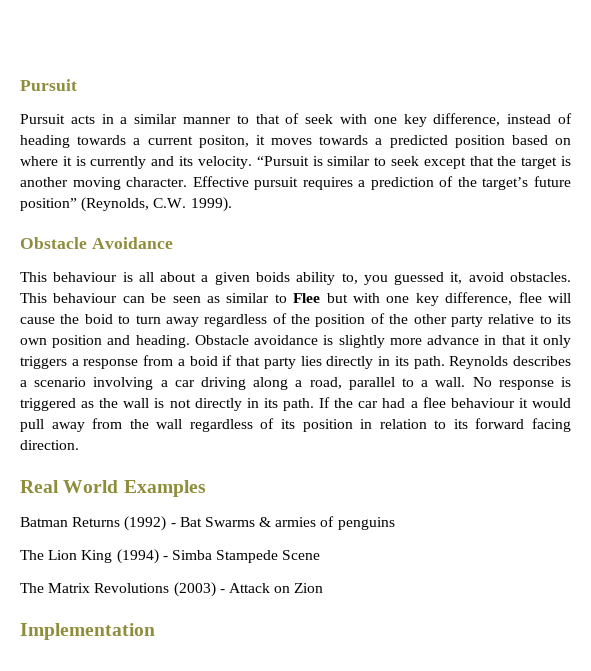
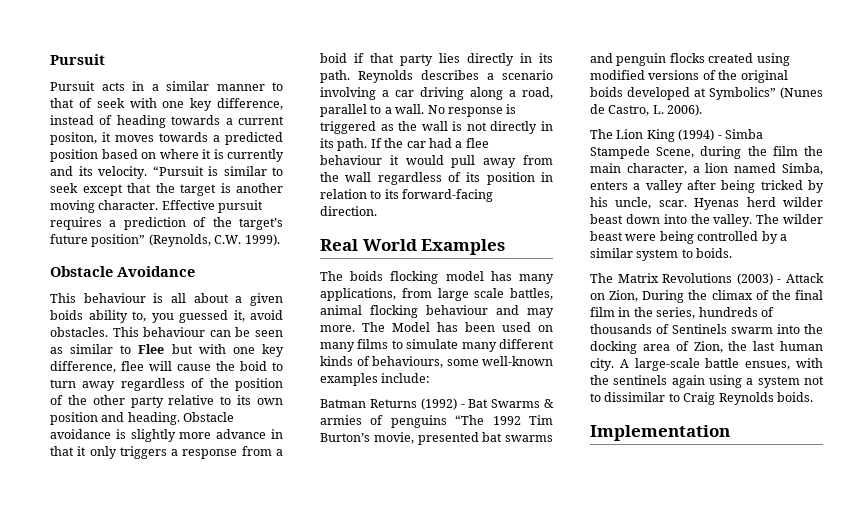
[475,418,571,432] forward facing -> [402,189,494,202] forward-facing
(206, 488) none -> [320,271,554,284] [320,288,553,301] [320,305,554,318] [320,322,553,332] [320,339,554,352] [320,356,553,368] [320,373,431,386] // The boids flocking model has many applications, from large scale battles, animal flocking behaviour and may more. The Model has been used on many films to simulate many different kinds of behaviours, some well-known examples include:
(395, 523) none -> [455,415,553,425] [320,432,553,445] [590,53,790,66] [590,70,788,83] [590,87,823,100] [590,104,703,116] “The 1992 Tim Burton’s movie, presented bat swarms and penguin flocks created using modified versions of the original boids developed at Symbolics” (Nunes de Castro, L. 2006).
[282,550,321,560] Scene -> [656,146,823,159] [590,163,823,175] [590,180,824,193] [590,197,823,210] [590,214,823,227] [590,231,787,244] [590,248,733,261] Scene, during the film the main character, a lion named Simba, enters a valley after being tricked by his uncle, scar. Hyenas herd wilder beast down into the valley. The wilder beast were being controlled by a similar system to boids.
[294,583,324,593] Zion -> [609,290,823,303] [590,307,774,319] [590,324,823,334] [590,341,823,354] [590,358,823,371] [590,375,824,388] [590,392,813,405] Zion, During the climax of the final film in the series, hundreds of thousands of Sentinels swarm into the docking area of Zion, the last human city. A large-scale battle ensues, with the sentinels again using a system not to dissimilar to Craig Reynolds boids.

